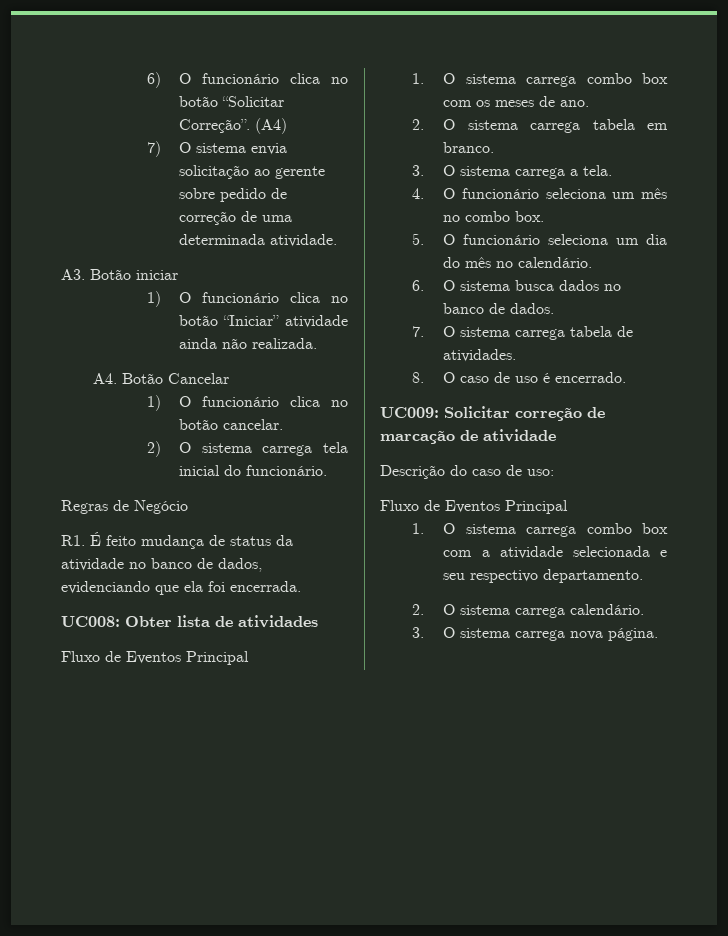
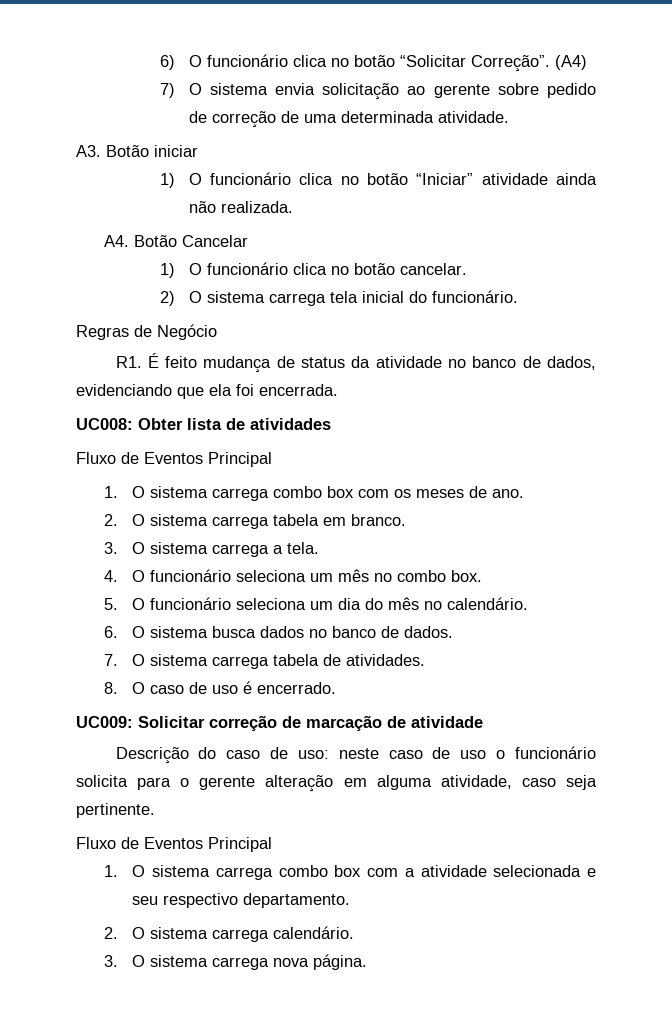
(554, 472) none -> [338,746,597,759] [76,775,597,792] [76,803,155,818] neste caso de uso o funcionário solicita para o gerente alteração em alguma atividade, caso seja pertinente.

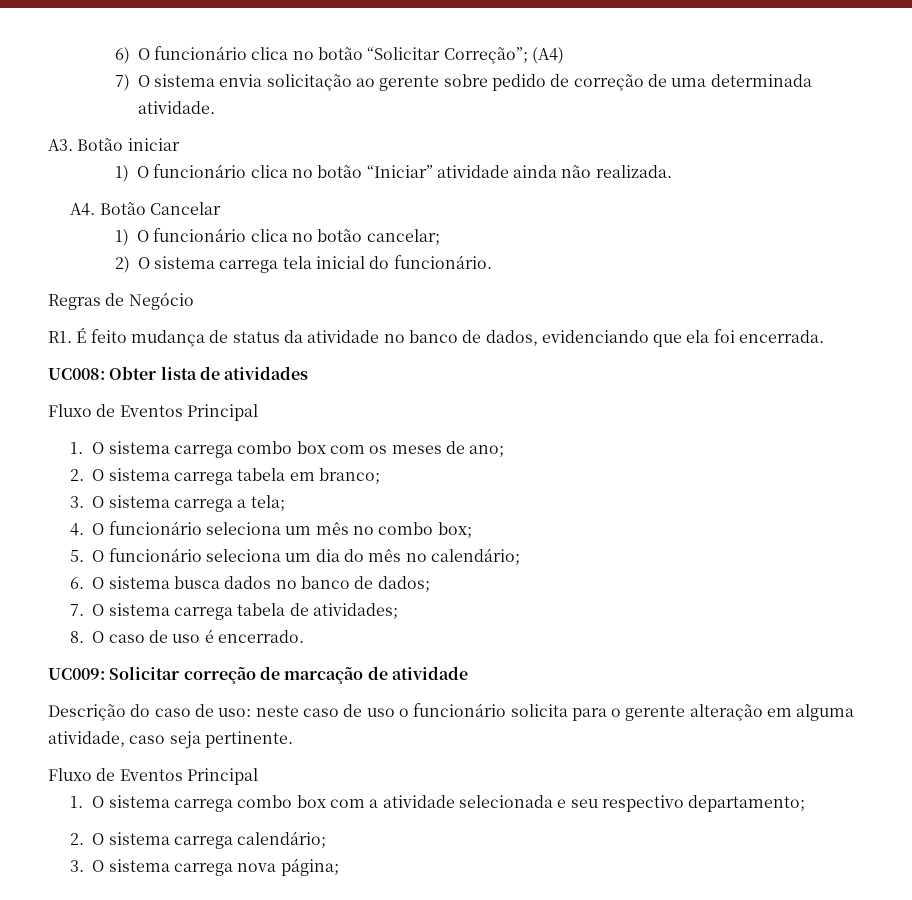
[470,55,550,72] Correção”. -> [443,47,528,64] Correção”;
[399,263,467,275] cancelar. -> [366,229,440,245] cancelar;
[492,489,525,498] ano. -> [469,445,505,457] ano;
[351,514,407,526] branco. -> [319,468,381,484] branco;
[287,542,320,554] tela. -> [250,495,285,511] tela;
[451,570,483,582] box. -> [437,522,472,538] box;
[447,597,529,610] calendário. -> [431,548,521,565] calendário;
[404,626,454,638] dados. -> [377,576,430,592] dados;
[346,654,426,666] atividades. -> [313,603,399,619] atividades;
[243,893,351,908] [104,926,355,942] departamento. // 2. O sistema carrega calendário. -> [688,795,806,812] [70,831,327,849] departamento; // 2. O sistema carrega calendário;
[313,954,368,970] página. -> [280,858,339,876] página;

